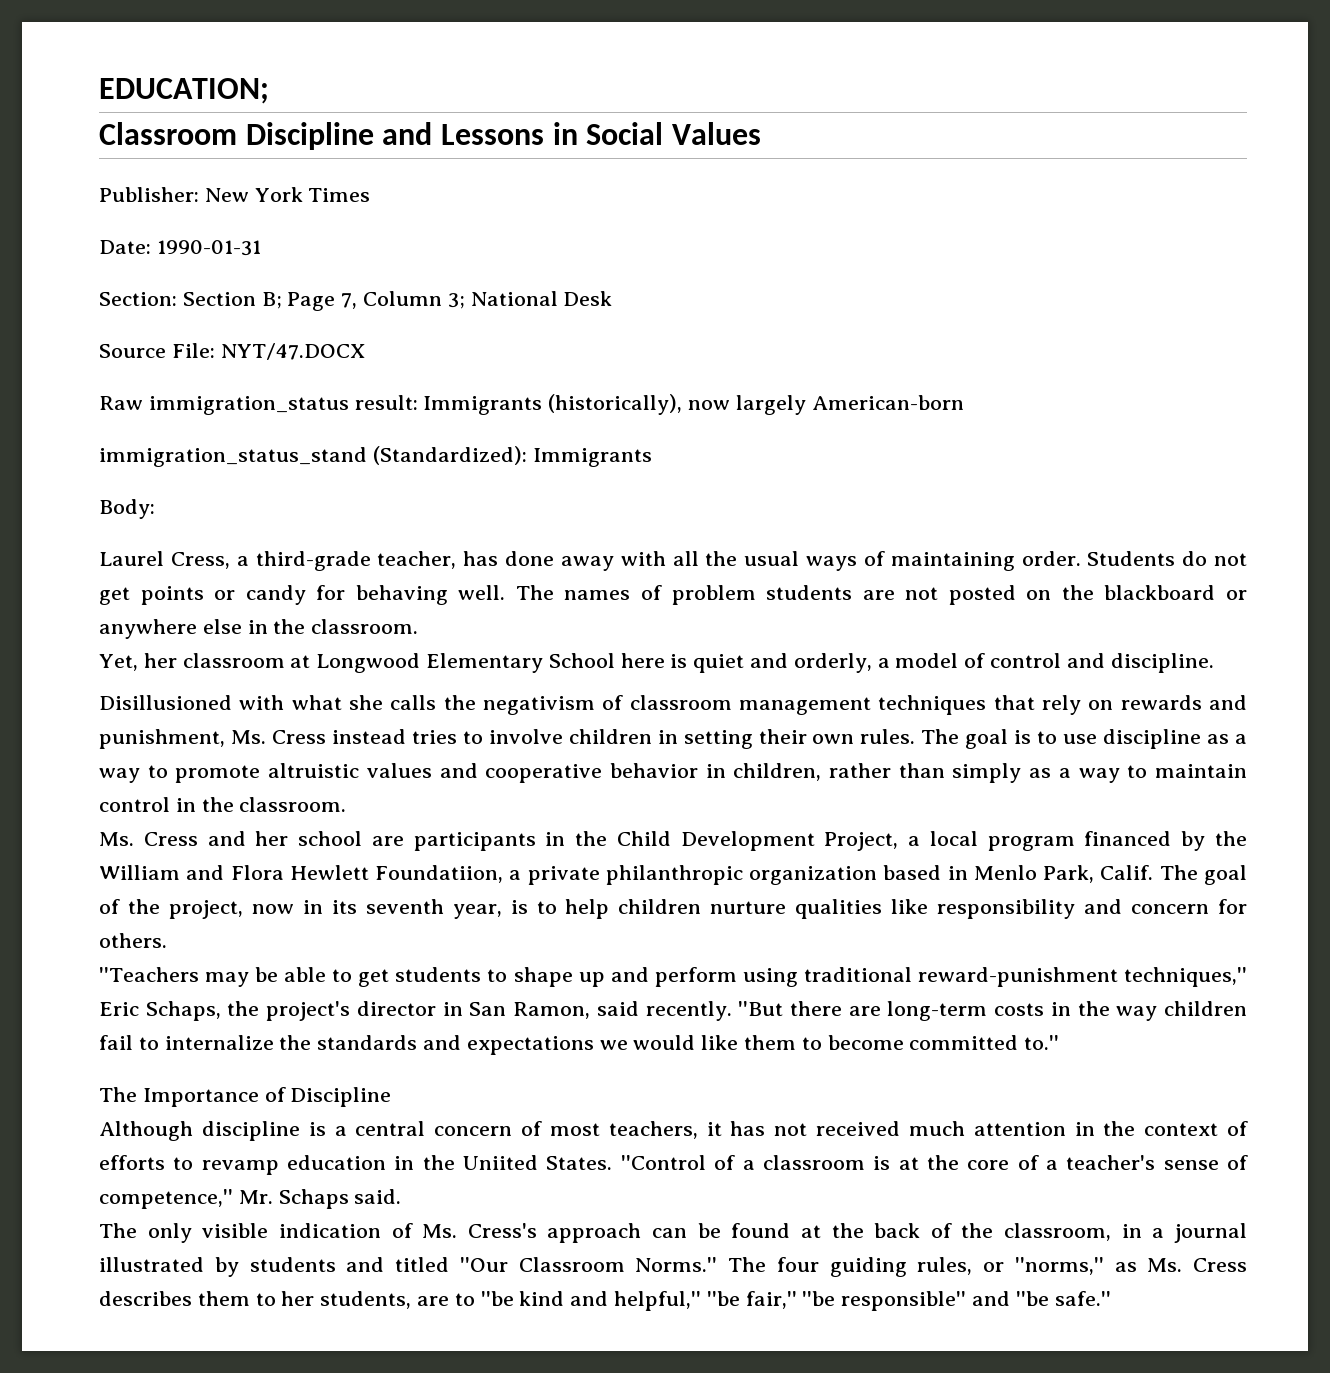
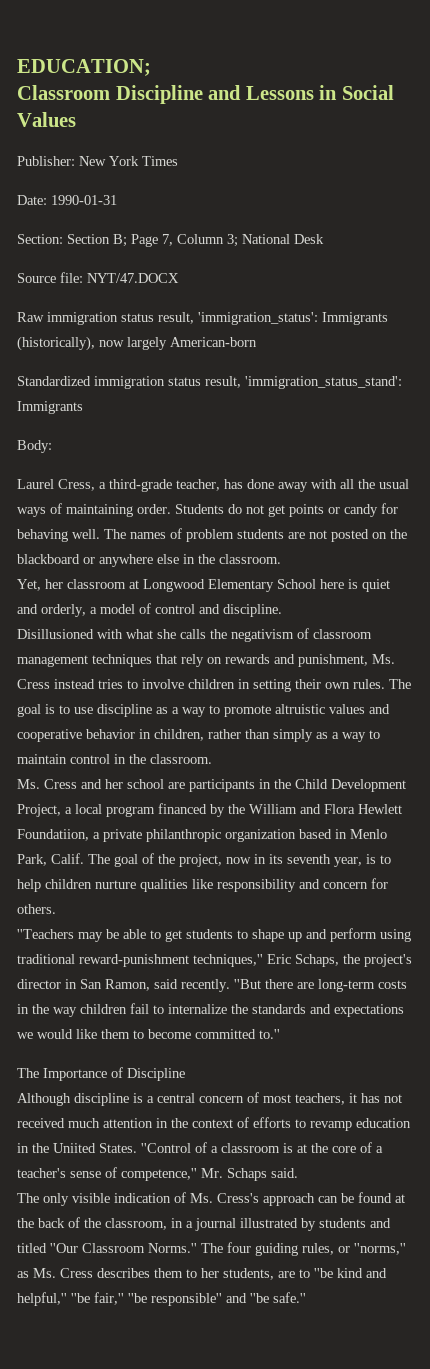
[171,343,215,358] File: -> [60,272,83,283] file:
[148,395,418,415] immigration_status result: -> [47,312,318,325] immigration status result, 'immigration_status':
[99,446,527,467] immigration_status_stand (Standardized): -> [17,376,402,389] Standardized immigration status result, 'immigration_status_stand':

